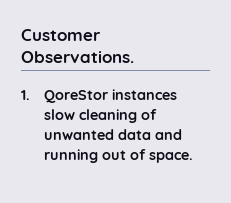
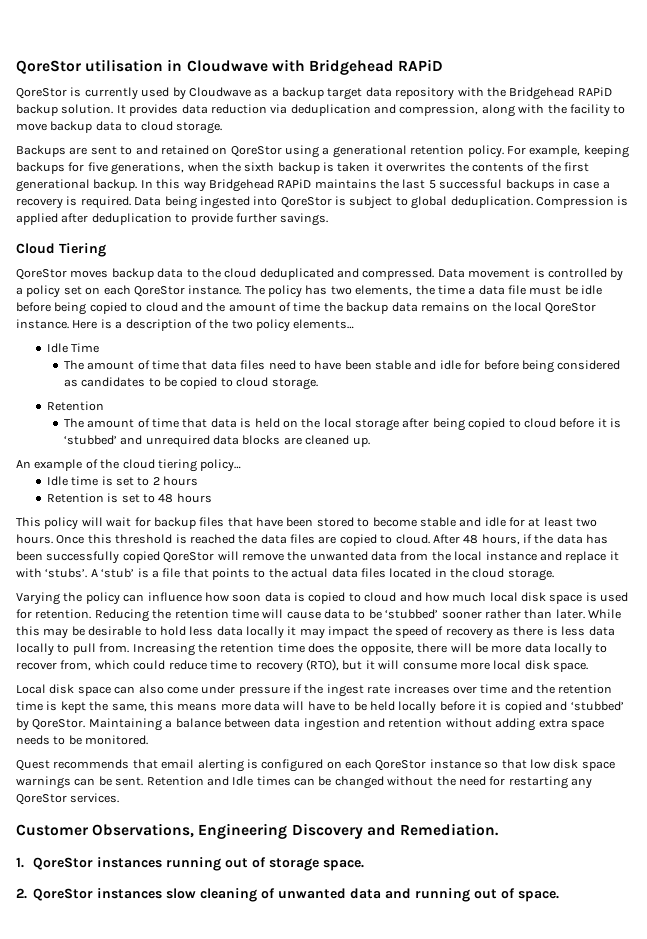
[21,29,101,41] [21,51,134,63] [21,90,30,100] Customer Observations. // 1. -> [16,59,444,75] [16,87,612,100] [16,104,626,117] [16,121,222,134] [16,145,629,158] [16,162,589,175] [16,179,610,192] [16,196,629,209] [16,213,329,226] [16,243,106,257] [16,268,624,281] [16,285,603,298] [16,302,597,315] [16,319,355,332] [46,343,100,353] [63,360,621,373] [63,377,318,390] [46,401,104,411] [63,418,622,431] [63,435,370,448] [16,459,242,472] [46,476,199,486] [46,493,212,503] [16,517,598,530] [16,534,609,546] [16,551,619,564] [16,568,554,581] [16,592,629,605] [16,609,621,622] [16,626,615,639] [16,643,608,656] [16,659,588,673] [16,684,613,697] [16,701,624,714] [16,718,604,731] [16,735,149,745] [16,759,615,772] [16,776,592,789] [16,793,120,805] [16,823,498,839] [16,857,365,871] [16,888,27,899] QoreStor utilisation in Cloudwave with Bridgehead RAPiD // QoreStor is currently used by Cloudwave as a backup target data repository with the Bridgehead RAPiD backup solution. It provides data reduction via deduplication and compression, along with the facility to move backup data to cloud storage. // Backups are sent to and retained on QoreStor using a generational retention policy. For example, keeping backups for five generations, when the sixth backup is taken it overwrites the contents of the first generational backup. In this way Bridgehead RAPiD maintains the last 5 successful backups in case a recovery is required. Data being ingested into QoreStor is subject to global deduplication. Compression is applied after deduplication to provide further savings. // Cloud Tiering // QoreStor moves backup data to the cloud deduplicated and compressed. Data movement is controlled by a policy set on each QoreStor instance. The policy has two elements, the time a data file must be idle before being copied to cloud and the amount of time the backup data remains on the local QoreStor instance. Here is a description of the two policy elements… // Idle Time // The amount of time that data files need to have been stable and idle for before being considered as candidates to be copied to cloud storage. // Retention // The amount of time that data is held on the local storage after being copied to cloud before it is ‘stubbed’ and unrequired data blocks are cleaned up. // An example of the cloud tiering policy… // Idle time is set to 2 hours // Retention is set to 48 hours // This policy will wait for backup files that have been stored to become stable and idle for at least two hours. Once this threshold is reached the data files are copied to cloud. After 48 hours, if the data has been successfully copied QoreStor will remove the unwanted data from the local instance and replace it with ‘stubs’. A ‘stub’ is a file that points to the actual data files located in the cloud storage. // Varying the policy can influence how soon data is copied to cloud and how much local disk space is used for retention. Reducing the retention time will cause data to be ‘stubbed’ sooner rather than later. While this may be desirable to hold less data locally it may impact the speed of recovery as there is less data locally to pull from. Increasing the retention time does the opposite, there will be more data locally to recover from, which could reduce time to recovery (RTO), but it will consume more local disk space. // Local disk space can also come under pressure if the ingest rate increases over time and the retention time is kept the same, this means more data will have to be held locally before it is copied and ‘stubbed’ by QoreStor. Maintaining a balance between data ingestion and retention without adding extra space needs to be monitored. // Quest recommends that email alerting is configured on each QoreStor instance so that low disk space warnings can be sent. Retention and Idle times can be changed without the need for restarting any QoreStor services. // Customer Observations, Engineering Discovery and Remediation. // 1. QoreStor instances running out of storage space. // 2.

